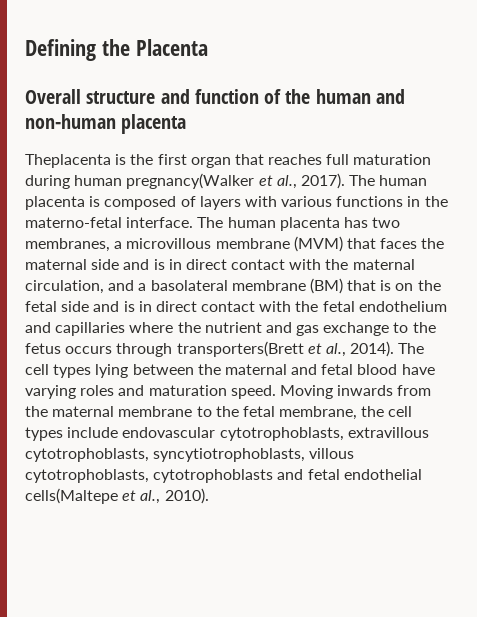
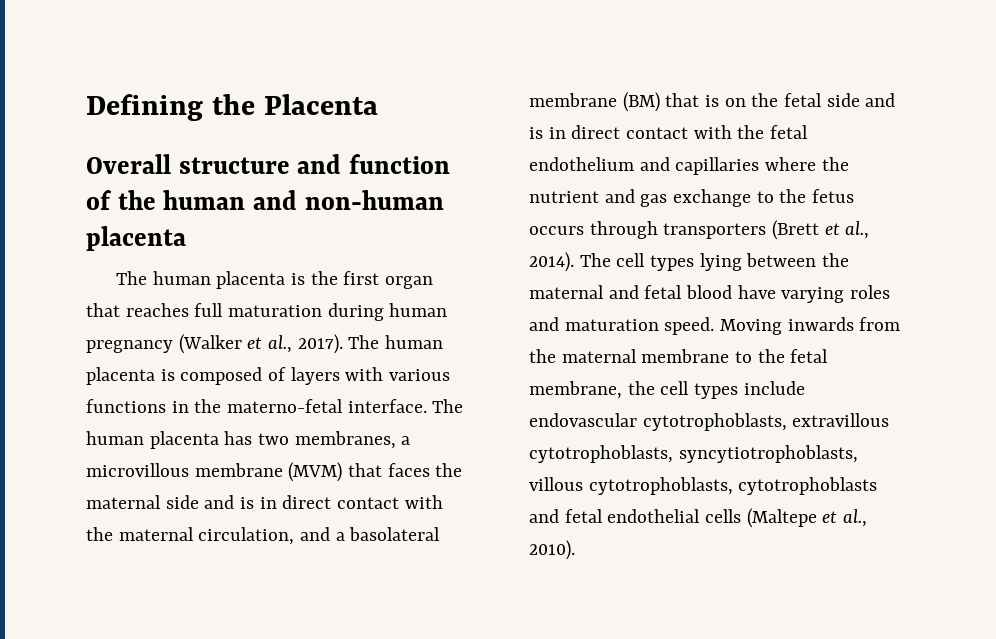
[25,154,111,168] Theplacenta -> [116,271,286,289] The human placenta
[126,173,255,189] pregnancy(Walker -> [86,334,242,354] pregnancy (Walker
[176,341,304,357] transporters(Brett -> [663,220,820,240] transporters (Brett
[25,488,118,504] cells(Maltepe -> [705,508,817,528] cells (Maltepe

